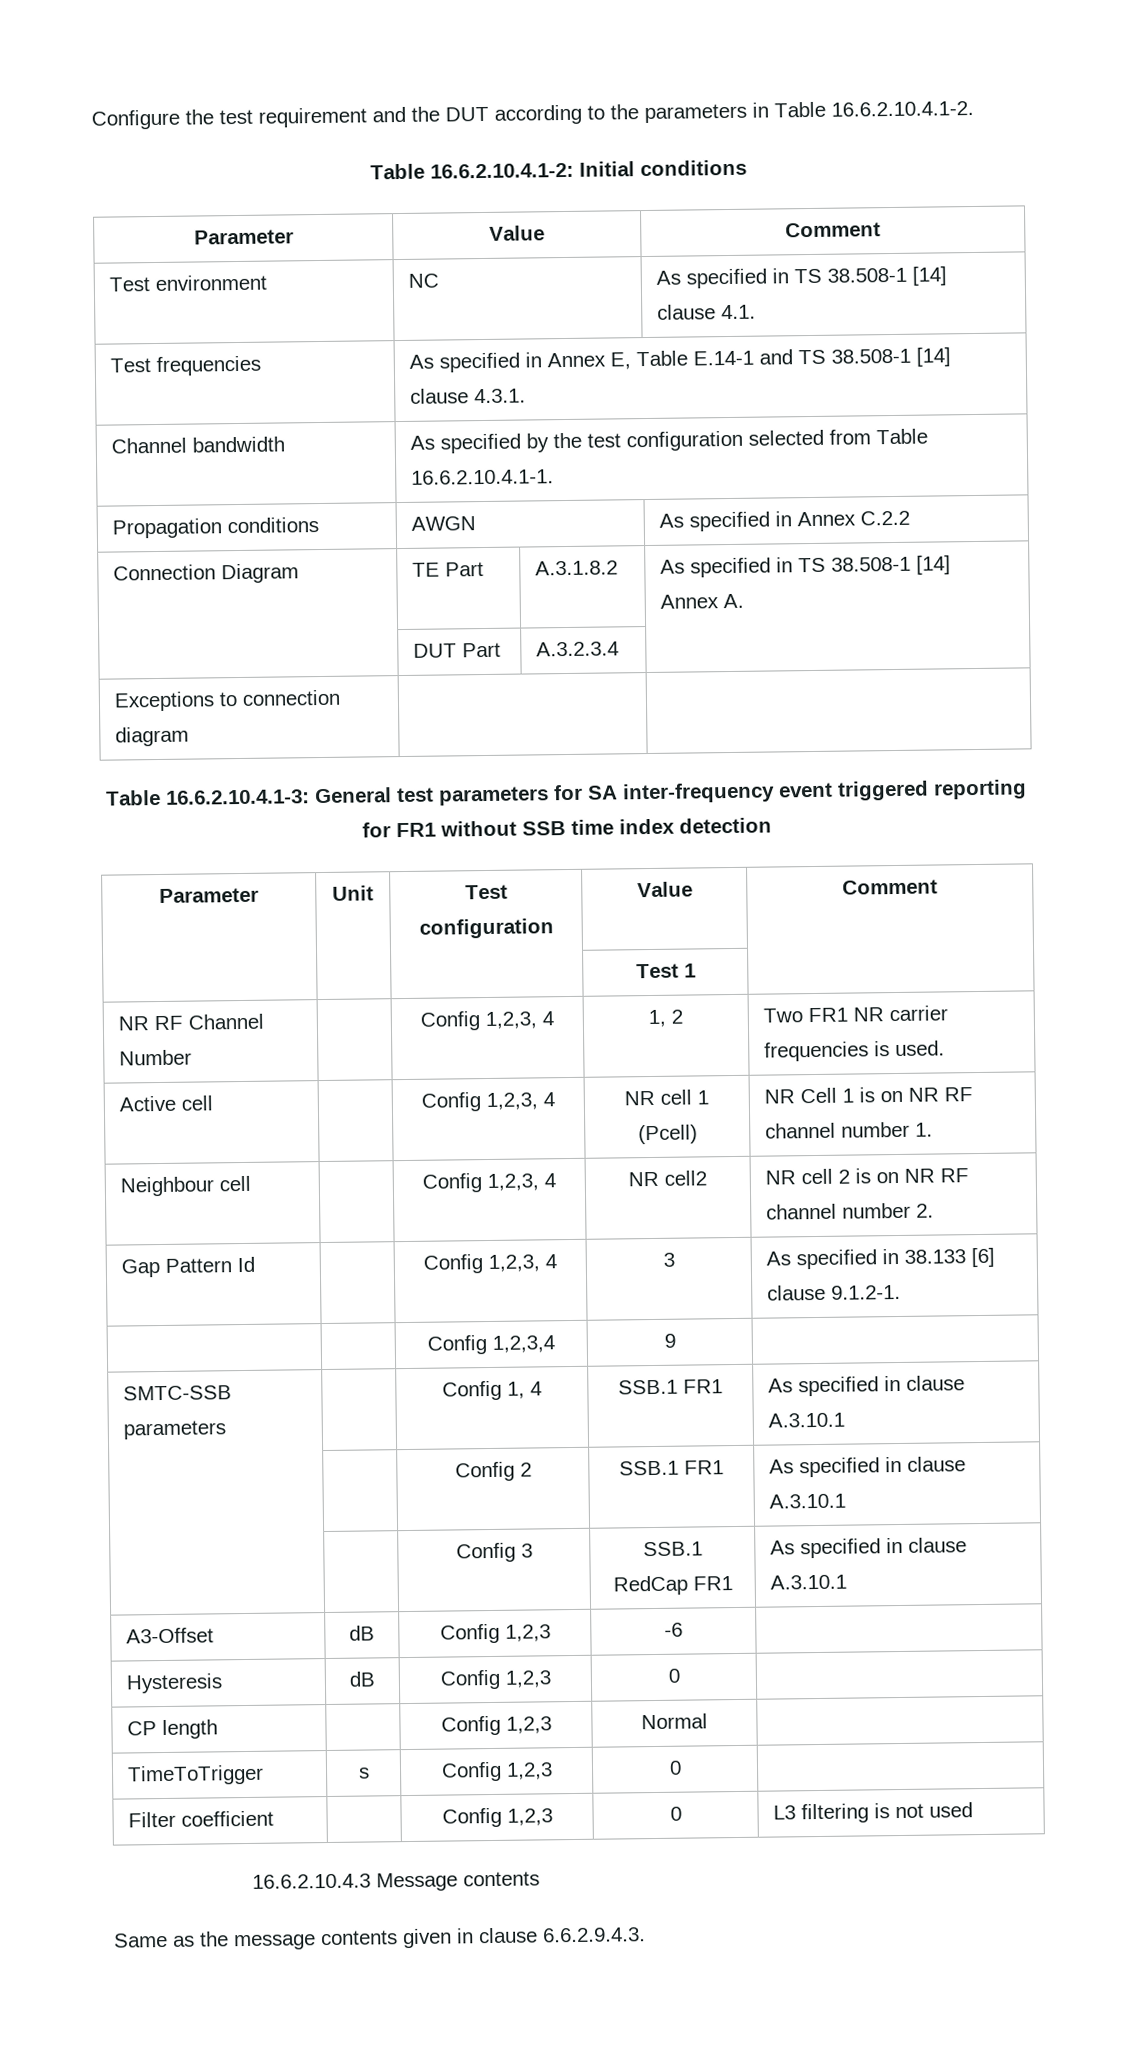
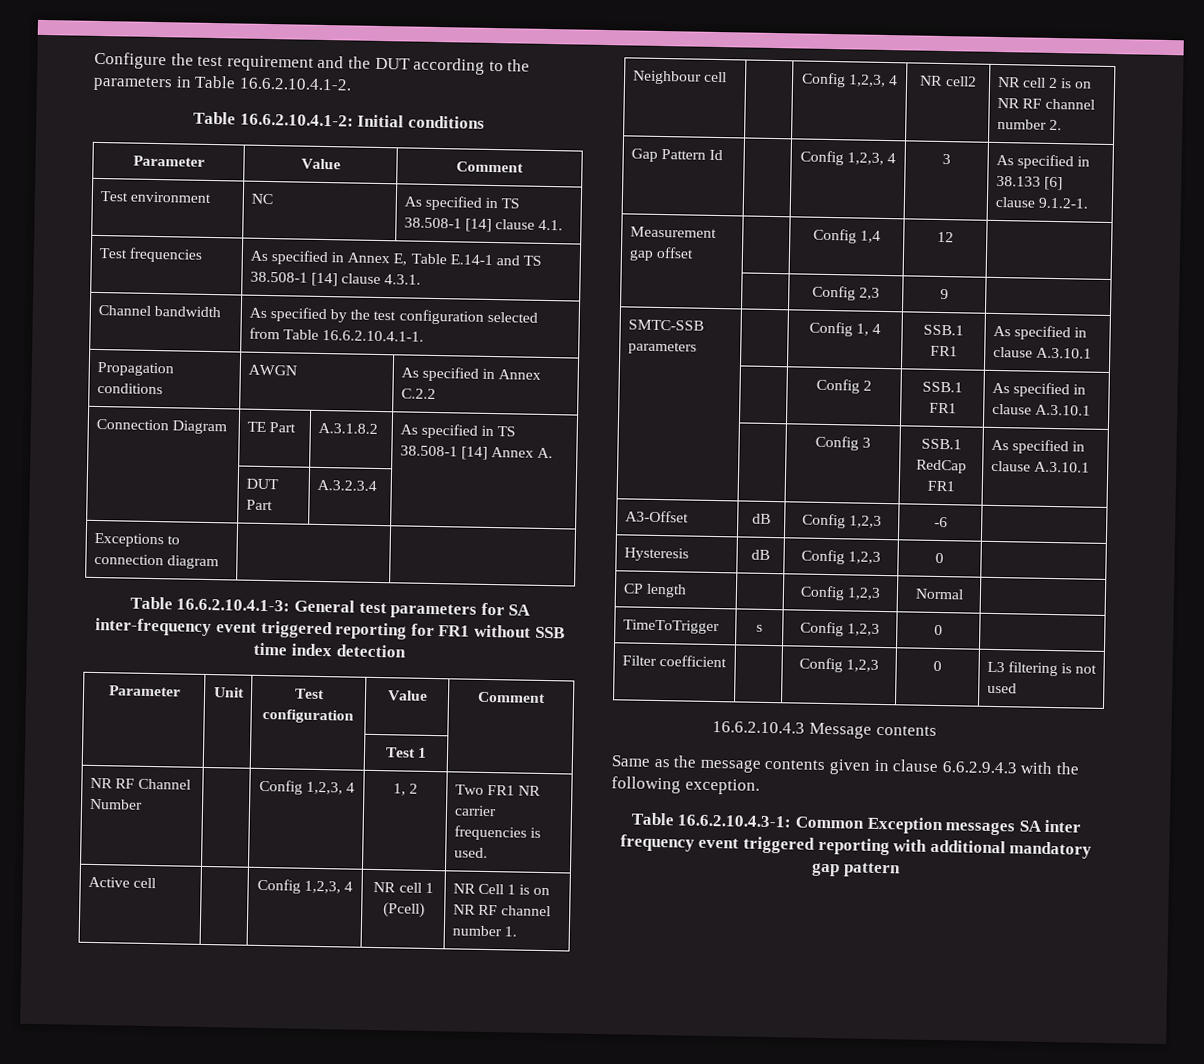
[427,1335,555,1355] | | Config 1,2,3,4 -> [629,226,717,238] [628,246,694,261] [812,228,882,244] [937,231,954,243] [811,285,881,301] Measurement gap offset | | Config 1,4 | 12 | // | | Config 2,3
[542,1927,646,1943] 6.6.2.9.4.3. -> [941,761,1079,775] [611,776,760,795] [630,812,1082,836] [619,834,1093,859] [811,862,901,878] 6.6.2.9.4.3 with the following exception. // Table 16.6.2.10.4.3-1: Common Exception messages SA inter frequency event triggered reporting with additional mandatory gap pattern

